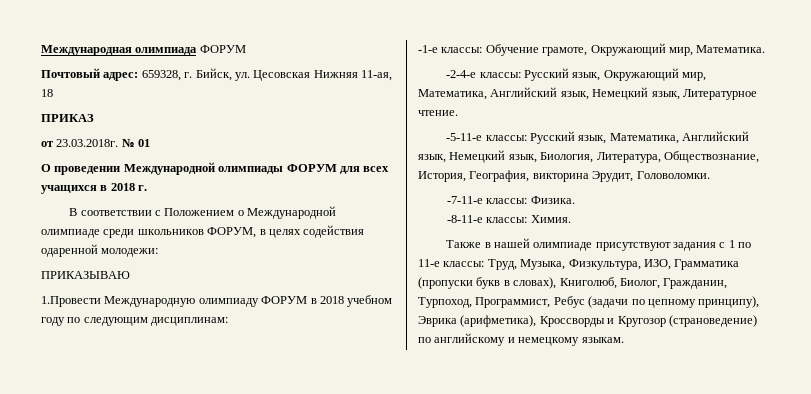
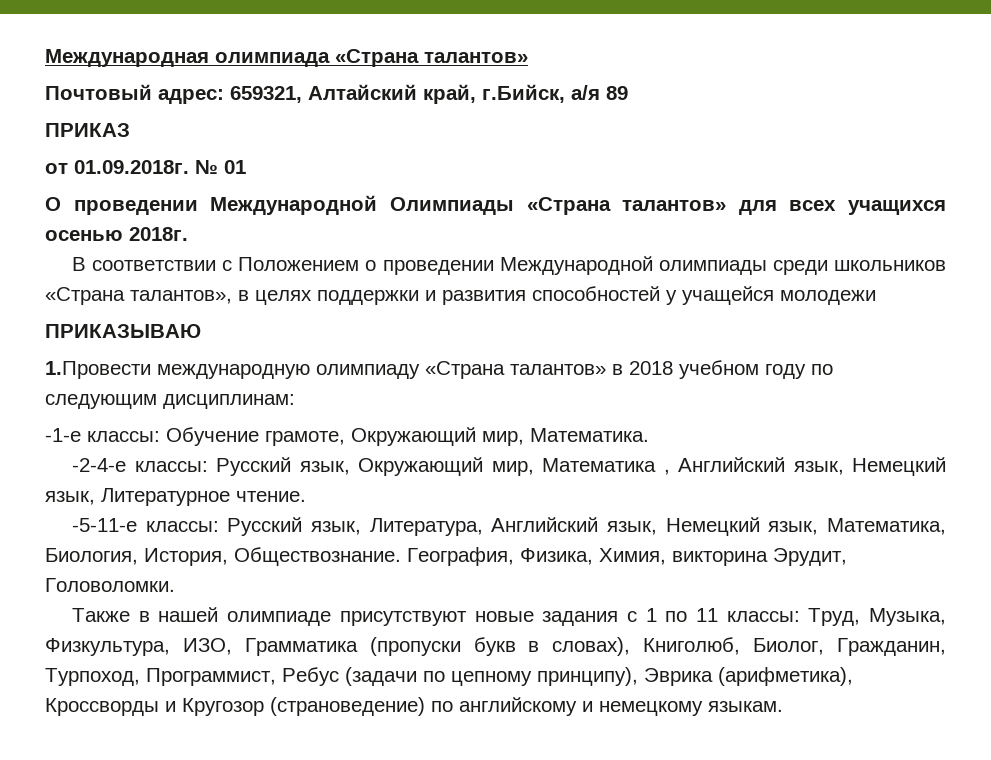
[199,45,246,53] ФОРУМ -> [335,49,528,67] «Страна талантов»
[141,68,392,81] [41,89,53,97] 659328, г. Бийск, ул. Цесовская Нижняя 11-ая, 18 -> [230,84,628,104] 659321, Алтайский край, г.Бийск, а/я 89
[56,139,119,147] 23.03.2018г. -> [74,160,189,174] 01.09.2018г.
[218,164,390,174] [41,183,148,194] олимпиады ФОРУМ для всех учащихся в 2018 г. -> [389,197,946,215] [45,227,188,241] Олимпиады «Страна талантов» для всех учащихся осенью 2018г.
[247,206,337,219] [41,225,365,238] [41,244,159,257] [41,271,130,279] [41,296,308,307] Международной олимпиаде среди школьников ФОРУМ, в целях содействия одаренной молодежи: // ПРИКАЗЫВАЮ // 1.Провести Международную олимпиаду ФОРУМ -> [382,256,946,275] [45,286,876,305] [45,324,201,338] [45,361,606,379] проведении Международной олимпиады среди школьников «Страна талантов», в целях поддержки и развития способностей у учащейся молодежи // ПРИКАЗЫВАЮ // 1.Провести международную олимпиаду «Страна талантов»
[418,89,487,100] Математика, -> [542,458,670,475] Математика ,
[609,131,750,144] [418,150,759,163] [418,170,710,182] [446,196,575,204] [446,215,571,223] Математика, Английский язык, Немецкий язык, Биология, Литература, Обществознание, История, География, викторина Эрудит, Головоломки. // -7-11-е классы: Физика. // -8-11-е классы: Химия. -> [369,517,946,536] [45,547,847,566] [45,578,175,592] Литература, Английский язык, Немецкий язык, Математика, Биология, История, Обществознание. География, Физика, Химия, викторина Эрудит, Головоломки.
(671, 246) none -> [474,611,534,622] новые
[418,259,440,267] 11-е -> [695,608,718,622] 11

